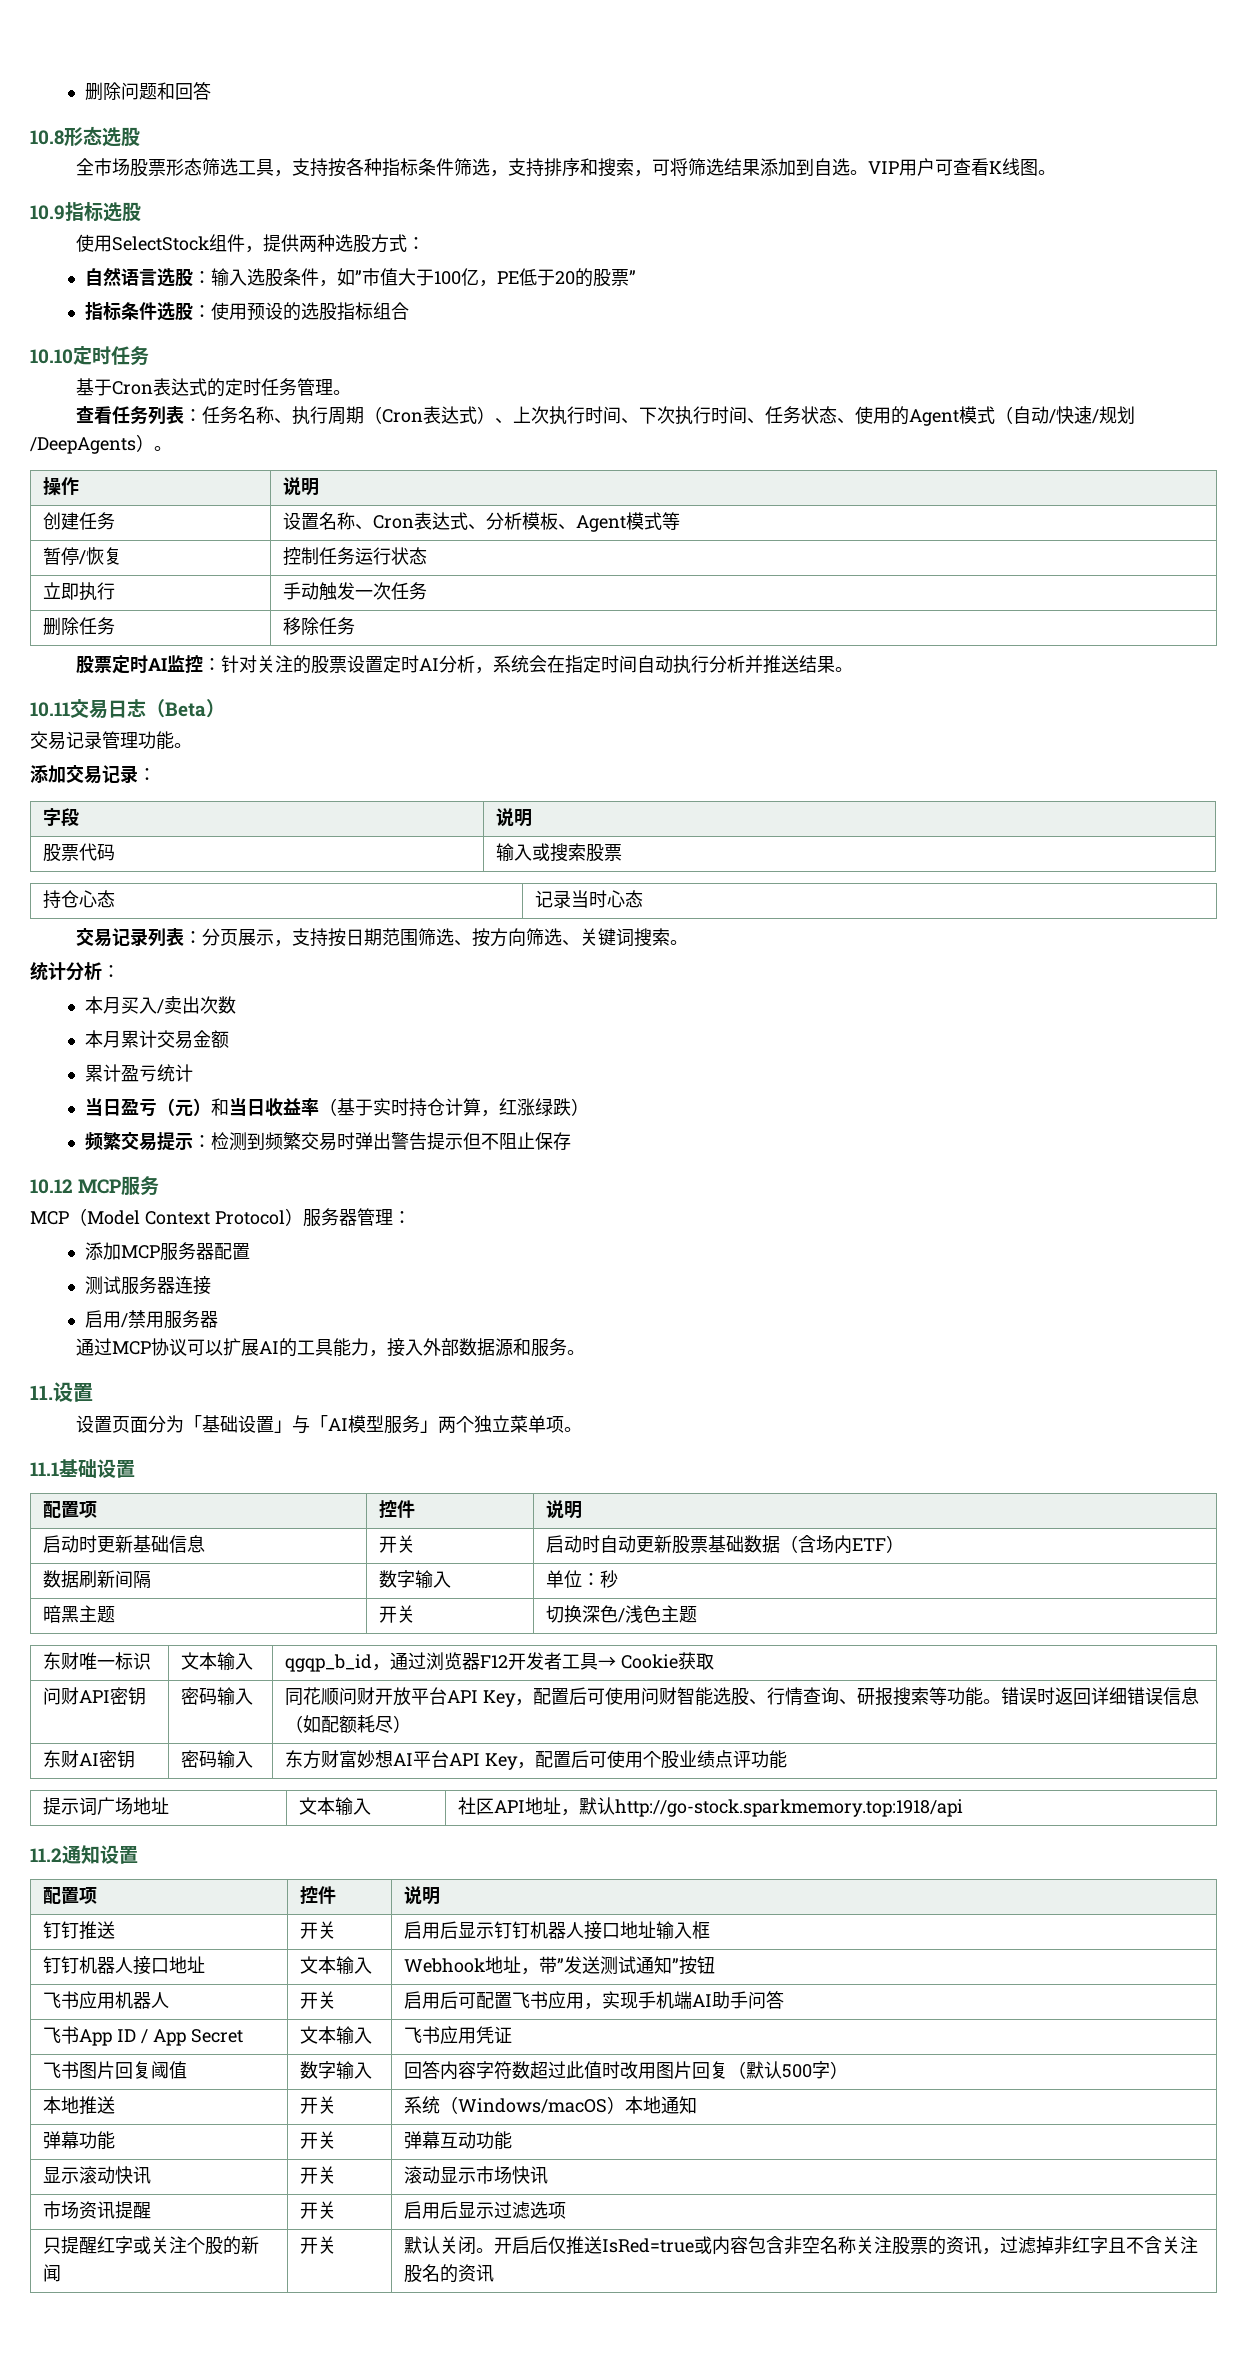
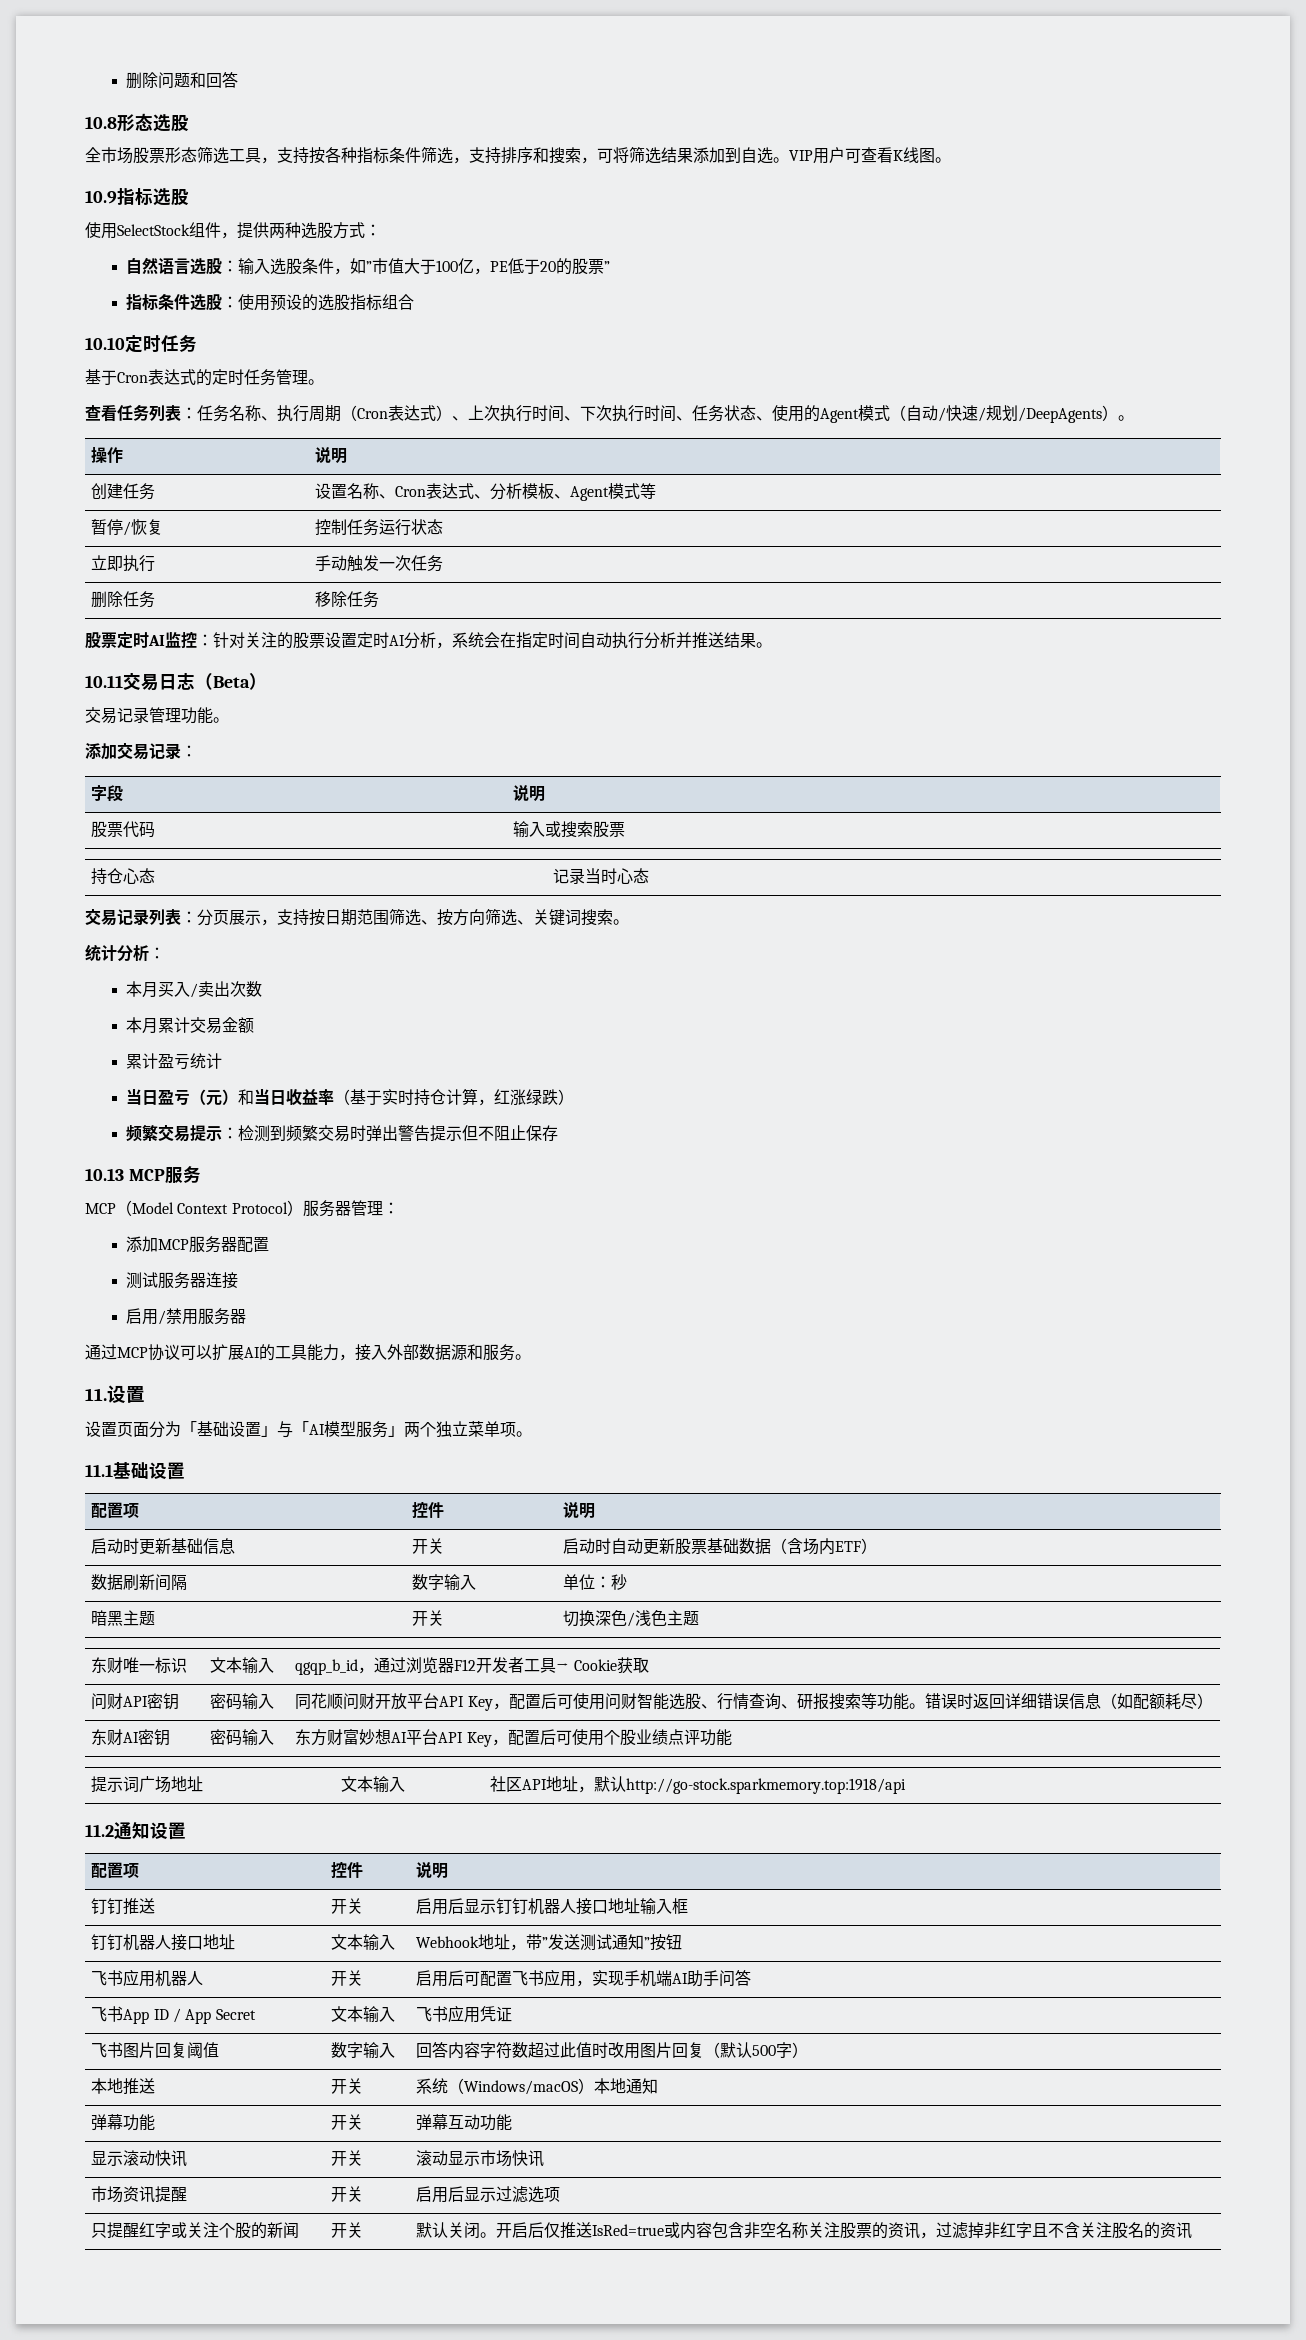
[30,1179,73,1194] 10.12 -> [85,1168,124,1181] 10.13

